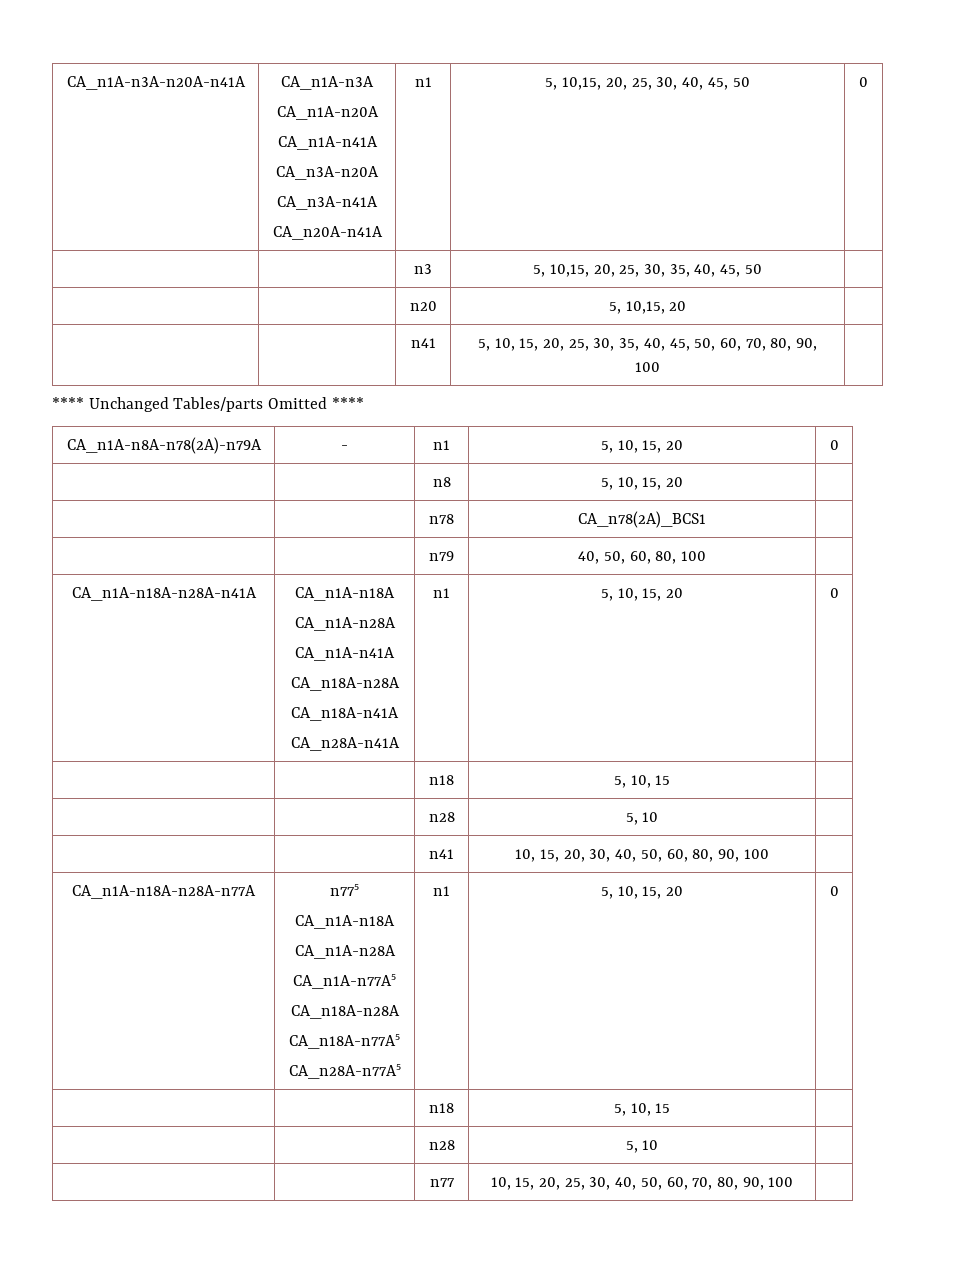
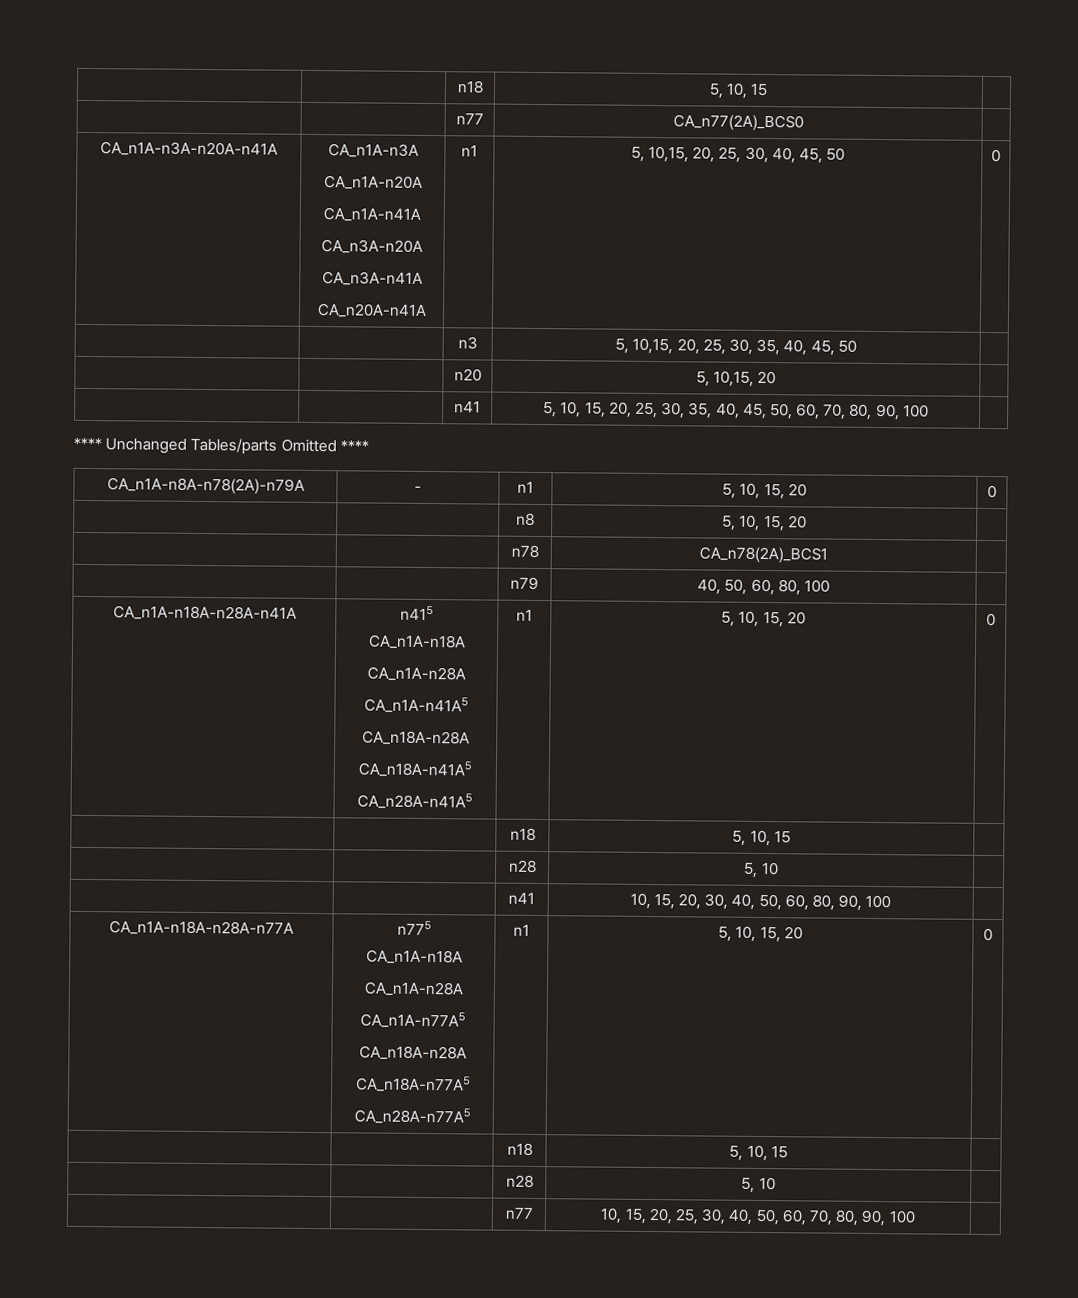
(66, 83) none -> [456,80,484,94] [708,82,769,99] [455,113,484,125] [672,114,804,132] | | n18 | 5, 10, 15 | // | | n77 | CA_n77(2A)_BCS0 | //
[295,587,395,601] [294,617,396,631] [295,647,395,661] [290,677,400,691] [291,707,399,721] [290,737,400,751] CA_n1A-n18A // CA_n1A-n28A // CA_n1A-n41A // CA_n18A-n28A // CA_n18A-n41A // CA_n28A-n41A -> [400,605,434,621] [367,634,466,650] [366,666,466,682] [363,696,469,714] [362,730,470,746] [358,760,472,778] [357,792,473,810] n415 // CA_n1A-n18A // CA_n1A-n28A // CA_n1A-n41A5 // CA_n18A-n28A // CA_n18A-n41A5 // CA_n28A-n41A5

